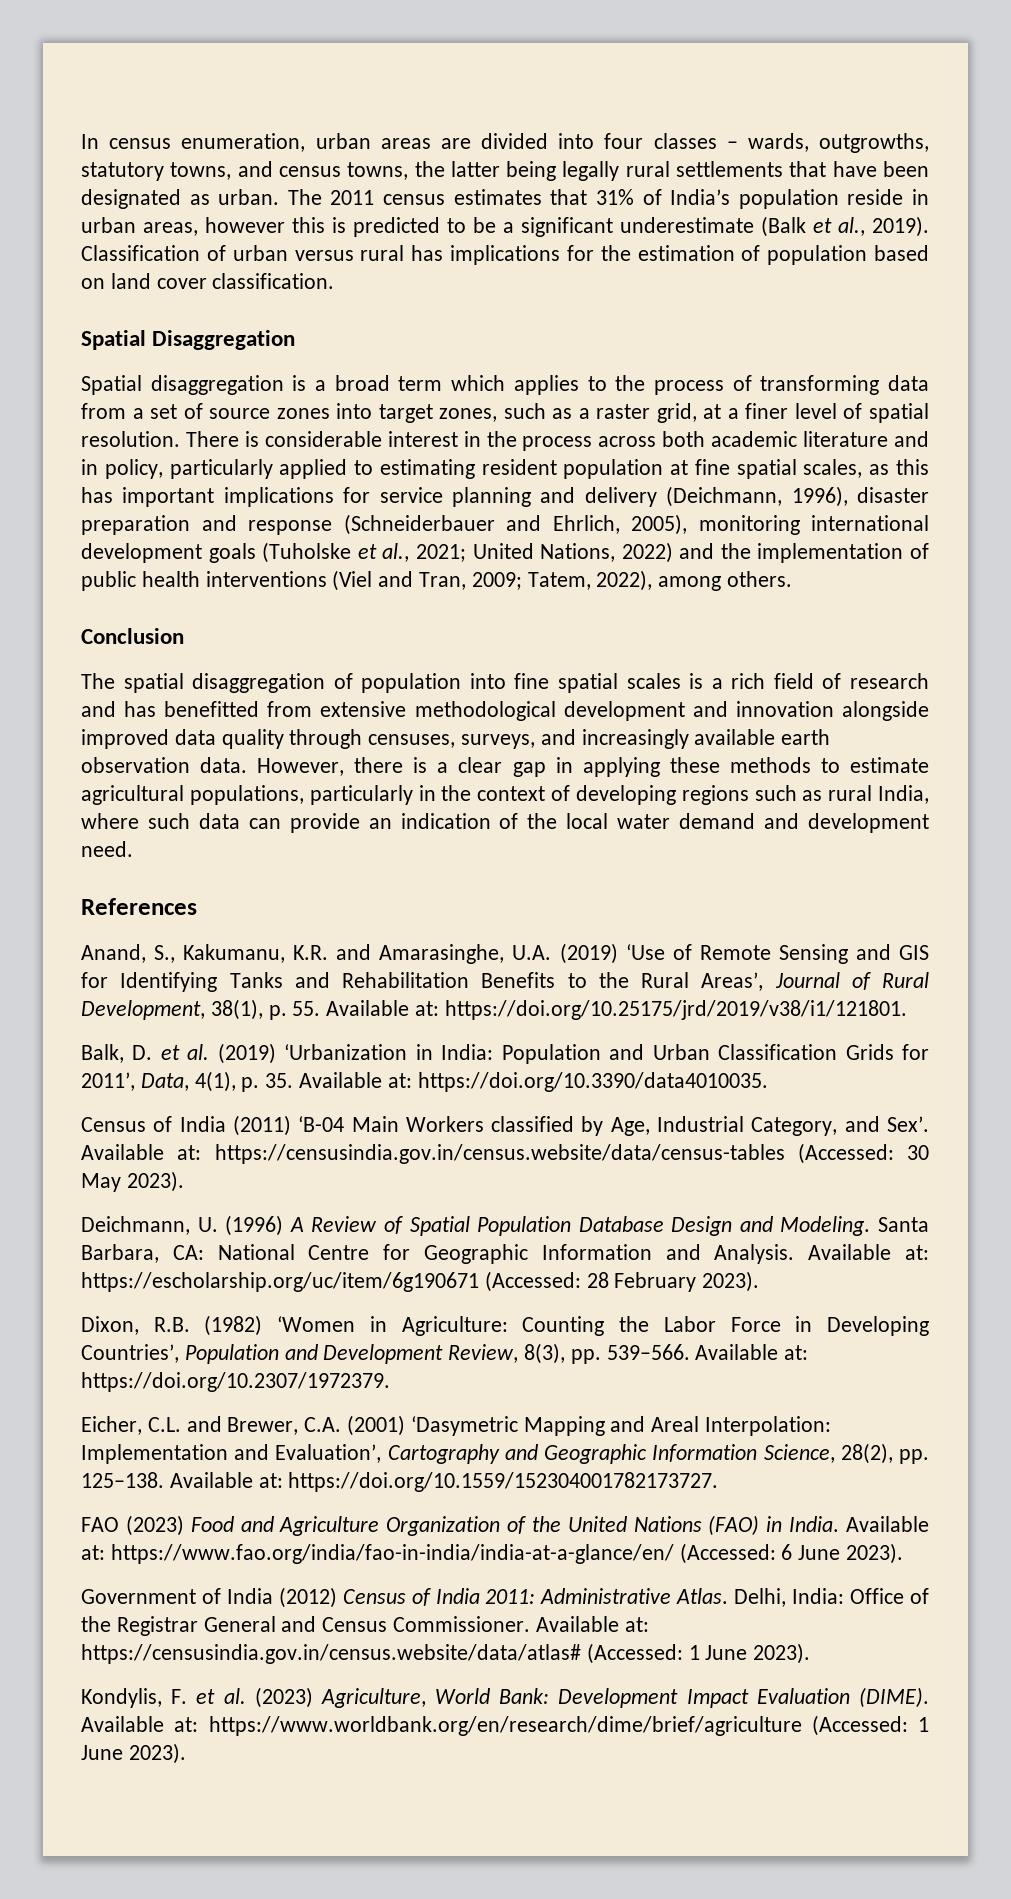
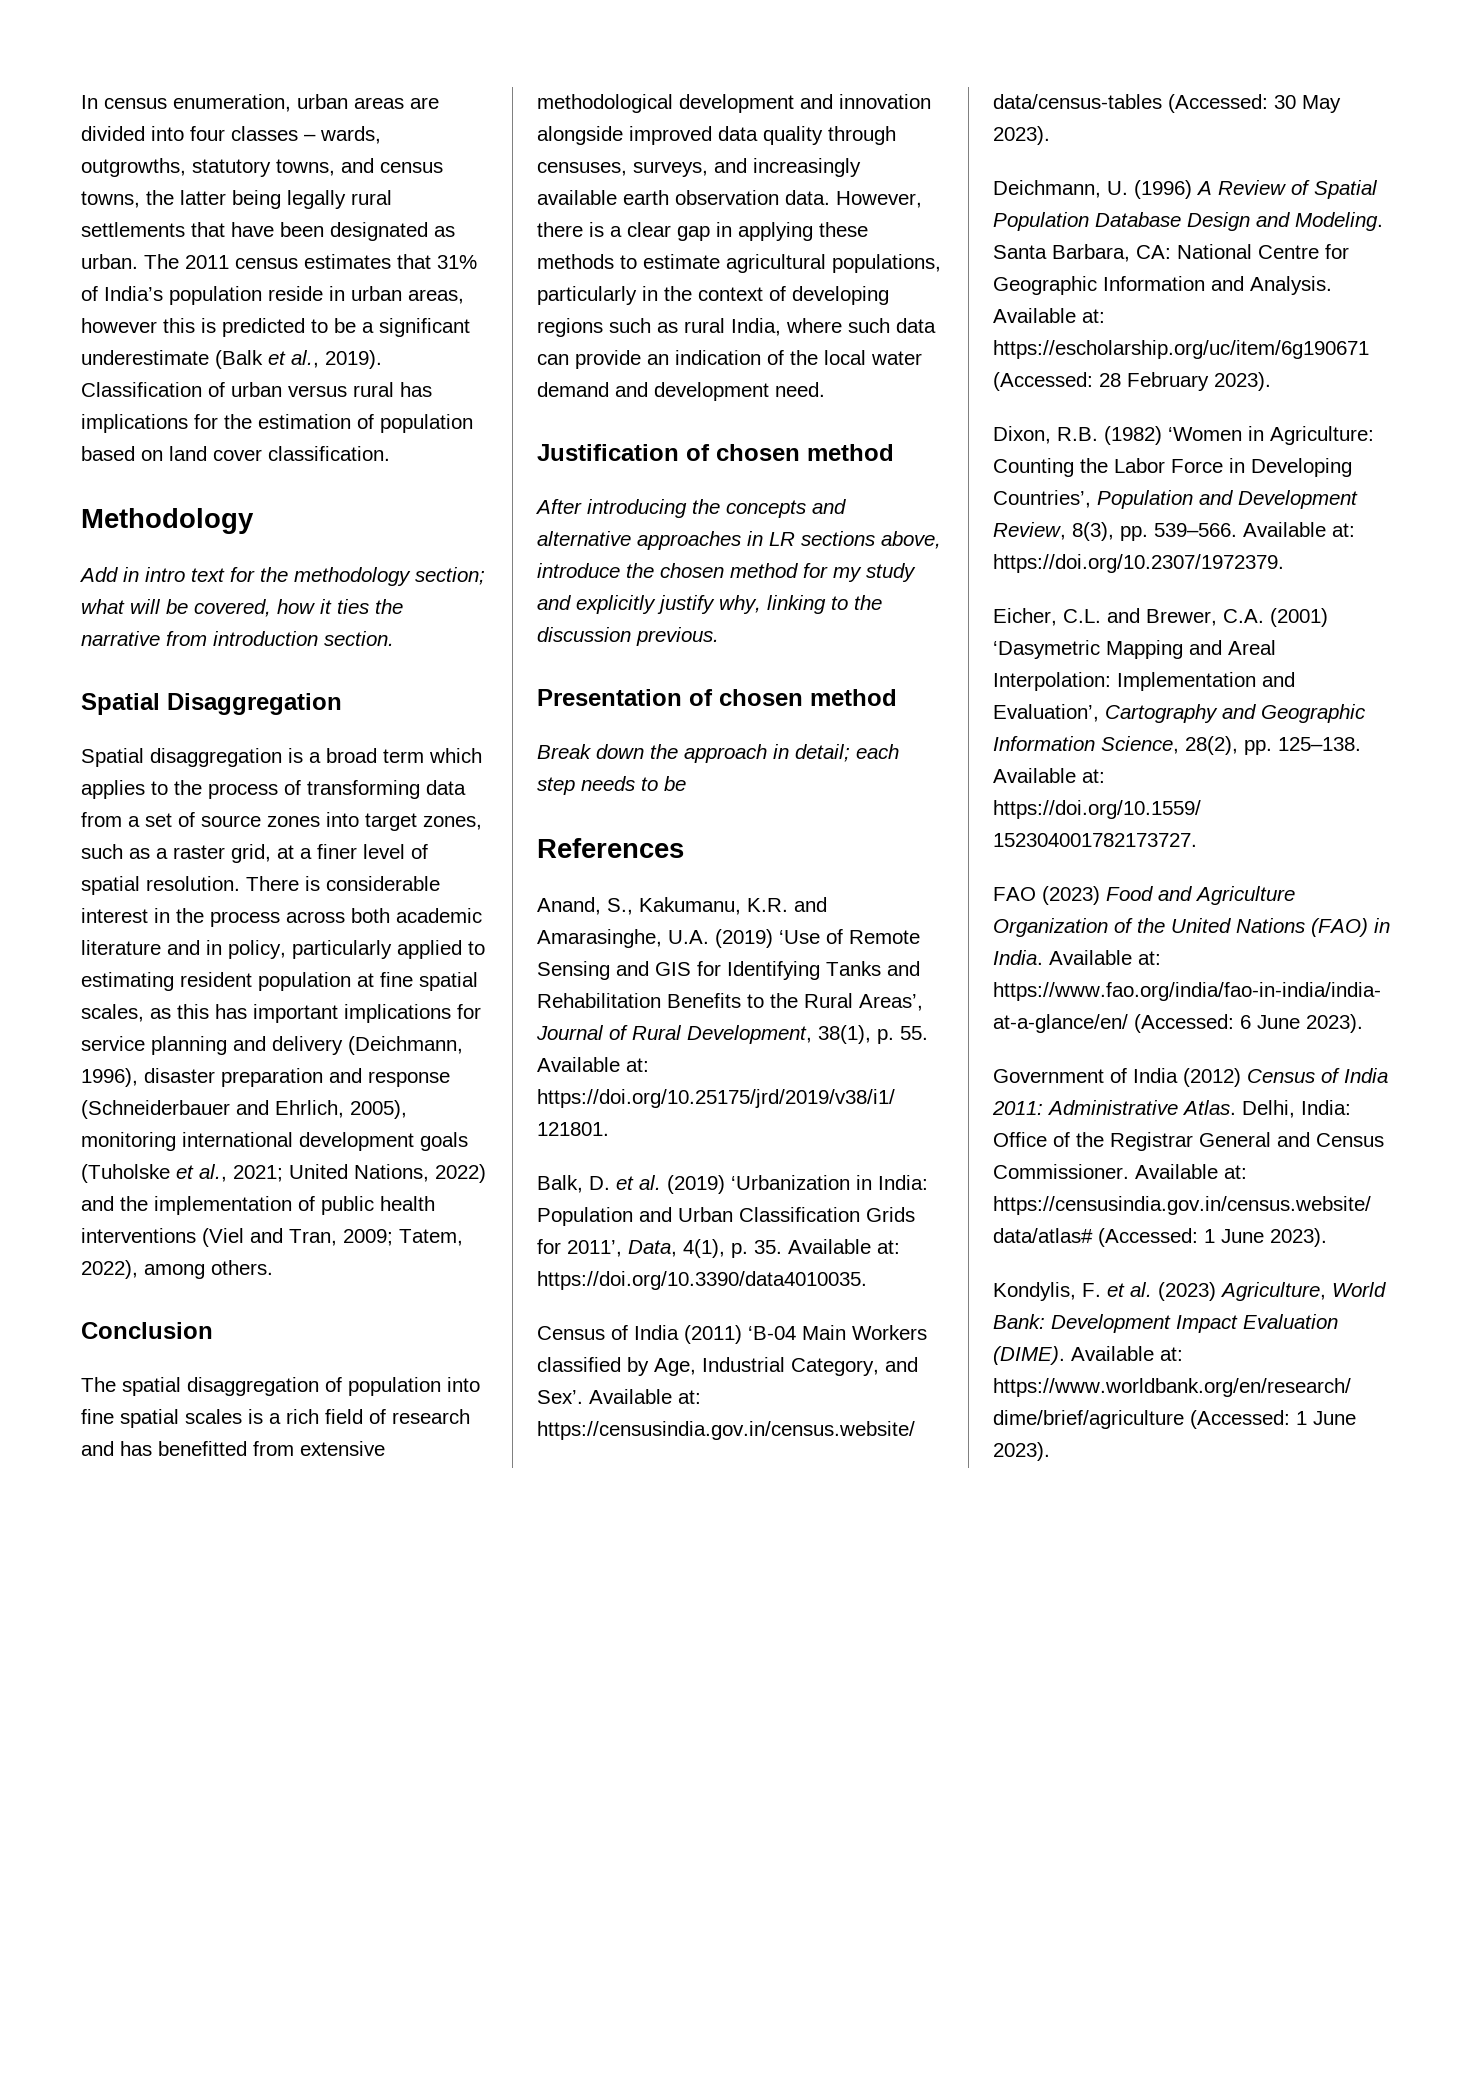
(335, 281) none -> [81,508,254,534] [79,567,485,586] [81,599,403,617] [81,631,394,646] // Methodology // Add in intro text for the methodology section; what will be covered, how it ties the narrative from introduction section.
(133, 849) none -> [537,444,894,461] [535,499,846,518] [537,531,941,550] [537,563,916,582] [537,595,882,614] [537,627,719,646] [537,689,897,706] [537,744,899,763] [537,776,686,795] // Justification of chosen method // After introducing the concepts and alternative approaches in LR sections above, introduce the chosen method for my study and explicitly justify why, linking to the discussion previous. // Presentation of chosen method // Break down the approach in detail; each step needs to be

